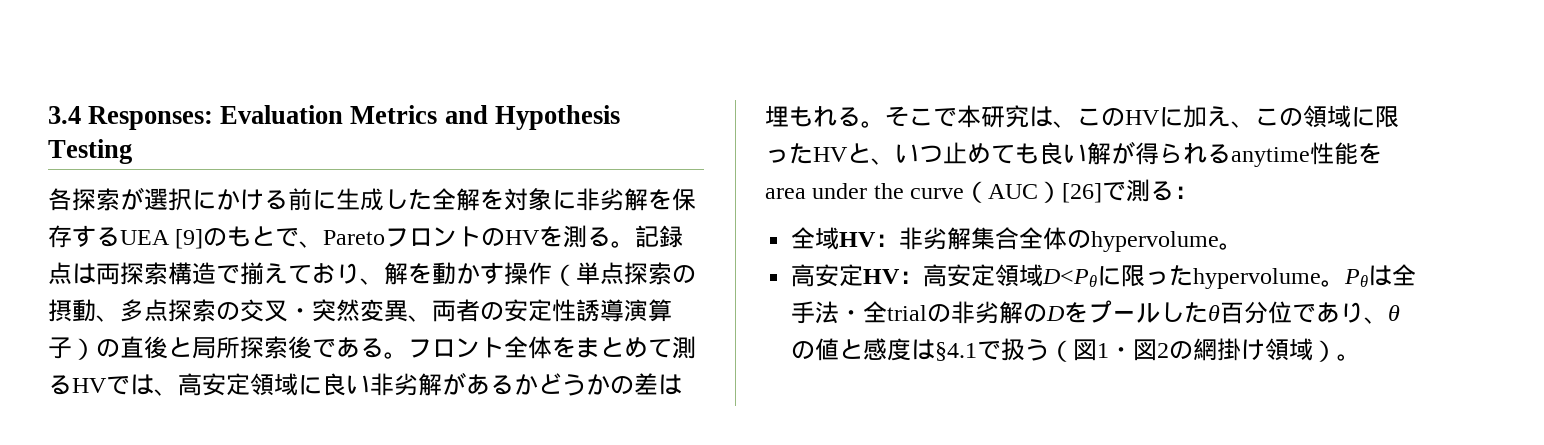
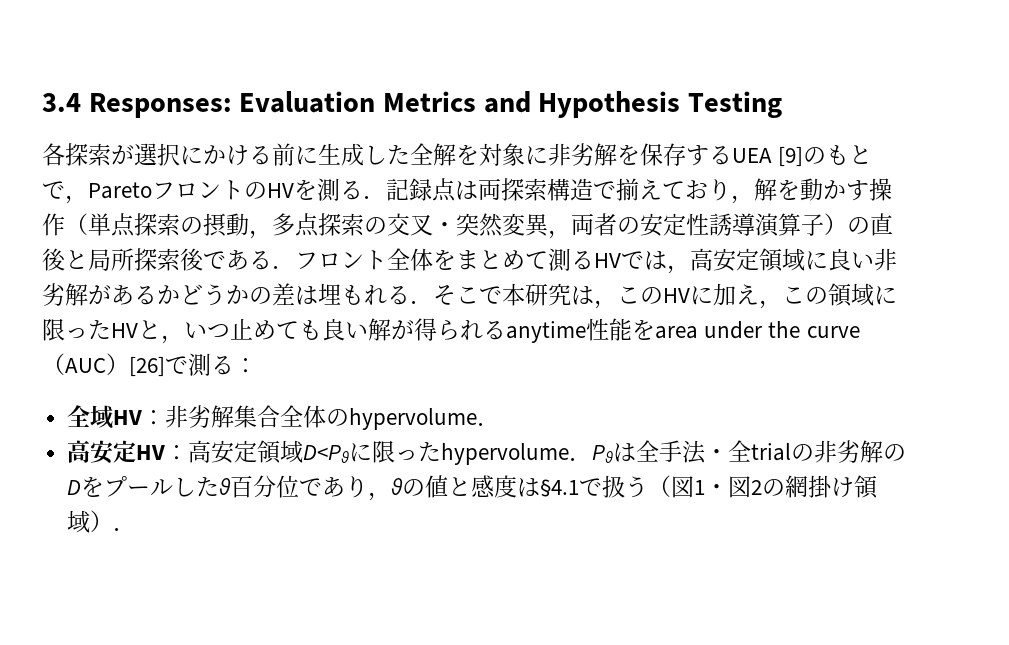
[299,241,324,248] 、 -> [65,195,88,204] ，
[611,241,636,248] 。 -> [363,195,386,199] ．
[360,278,384,285] 、 -> [731,195,754,204] ，
[96,315,120,322] 、 -> [249,230,272,239] ，
[408,315,432,322] 、 -> [548,230,571,239] ，
[384,352,408,359] 。 -> [272,265,295,269] ．
[154,389,178,396] 、 -> [667,265,690,274] ，
[861,121,885,128] 。 -> [410,300,433,304] ．
[1053,121,1077,128] 、 -> [594,300,617,309] ，
[1231,121,1255,128] 、 -> [759,300,782,309] ，
[871,158,895,165] 、 -> [161,335,184,344] ，
[1219,243,1244,250] 。 -> [477,422,501,426] ．
[1321,280,1346,287] 。 -> [569,457,593,461] ．
[1364,317,1389,324] 、 -> [368,492,392,501] ，
[1337,354,1362,361] 。 -> [113,527,137,531] ．

